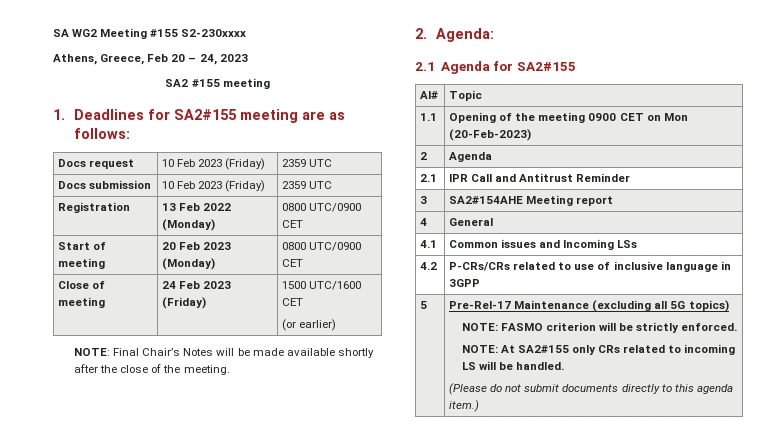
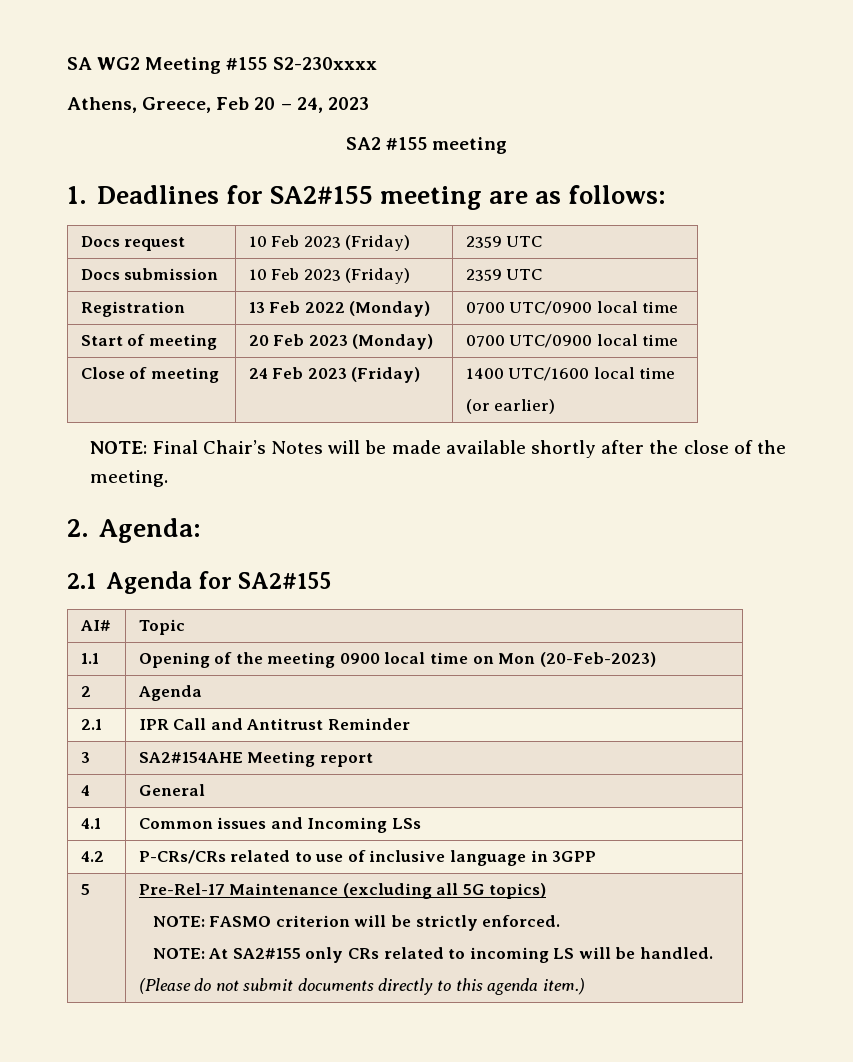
[282,203,362,212] [282,220,304,228] 0800 UTC/0900 CET -> [465,301,679,315] 0700 UTC/0900 local time
[282,242,362,251] [282,259,304,267] 0800 UTC/0900 CET -> [465,334,679,348] 0700 UTC/0900 local time
[282,281,362,290] [282,298,304,306] 1500 UTC/1600 CET -> [465,367,676,381] 1400 UTC/1600 local time
[619,113,644,121] CET -> [384,652,469,664] local time

